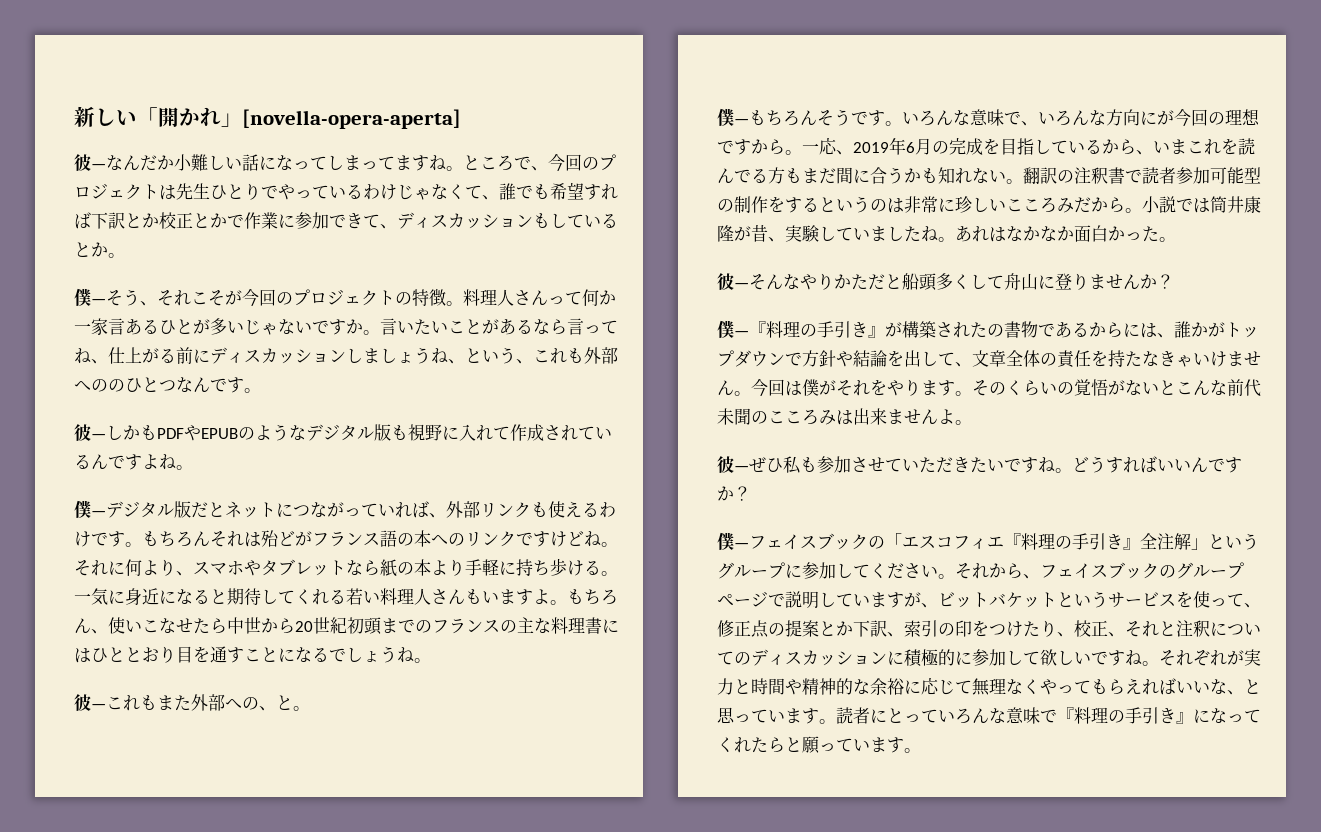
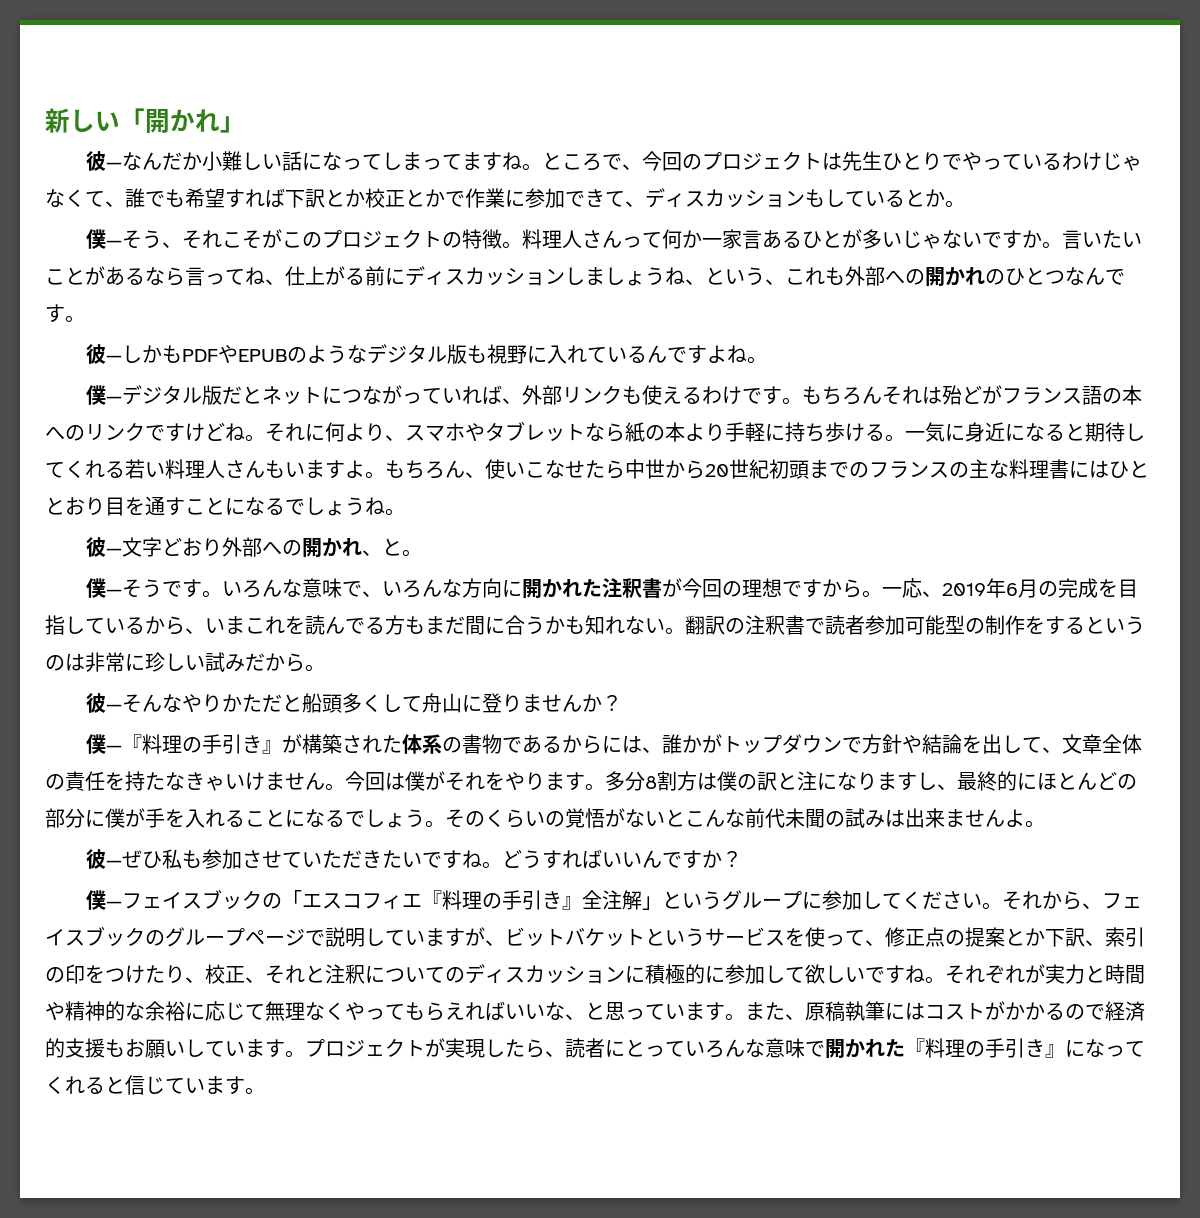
[242,109,461,129] [novella-opera-aperta] -> (245, 124) none
[242,288,276,307] 今回 -> [281,232,302,248] こ
(108, 385) none -> [925,266,985,287] 開かれ
[510,424,595,441] 作成されて -> (607, 355) none
[106,694,259,711] これもまた外部への -> [121,537,362,558] 文字どおり外部への開かれ
[749,110,817,126] もちろん -> (122, 592) none
(1157, 118) none -> [521,578,662,599] 開かれた注釈書
[1006,197,1057,213] こころ -> [205,652,225,672] 試
[1142,196,1261,213] [717,225,1176,242] 小説では筒井康隆が昔、実験していましたね。あれはなかなか面白かった。 -> (325, 668) none
(987, 330) none -> [401,734,442,754] 体系
(972, 393) none -> [605,771,1137,791] [45,808,445,828] 多分8割方は僕の訳と注になりますし、最終的にほとんどの部分に僕が手を入れることになるでしょう。
[768,409,819,425] こころ -> [845,808,865,828] 試
(836, 721) none -> [745,1001,1145,1022] [45,1038,565,1058] また、原稿執筆にはコストがかかるので経済的支援もお願いしています。プロジェクトが実現したら、
(1057, 716) none -> [825,1038,905,1059] 開かれた
[751,736,836,754] たらと願っ -> [85,1075,165,1095] ると信じ

